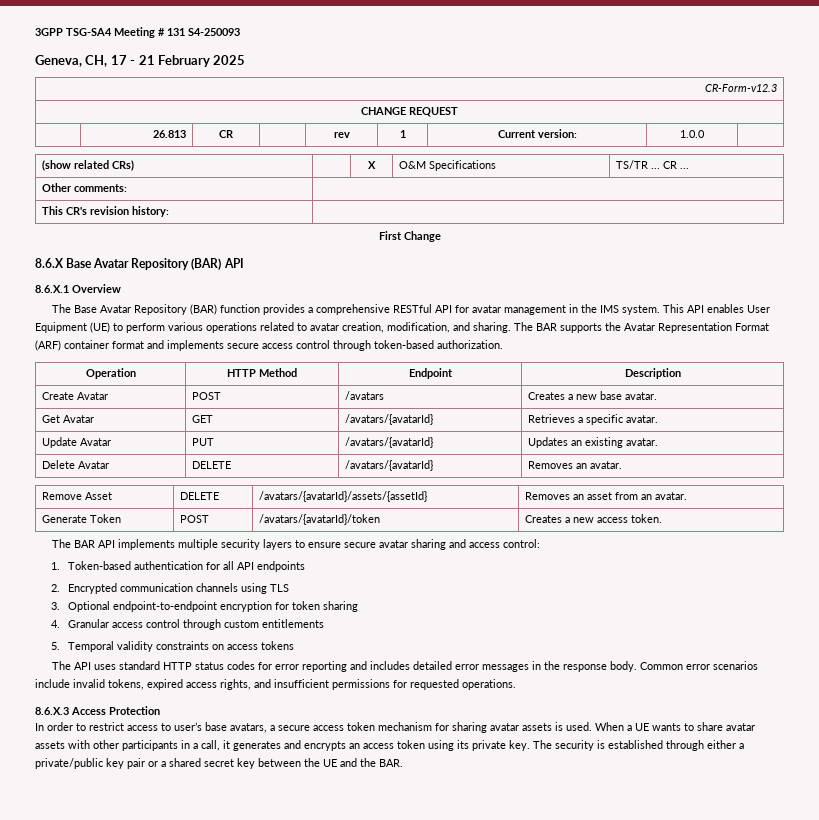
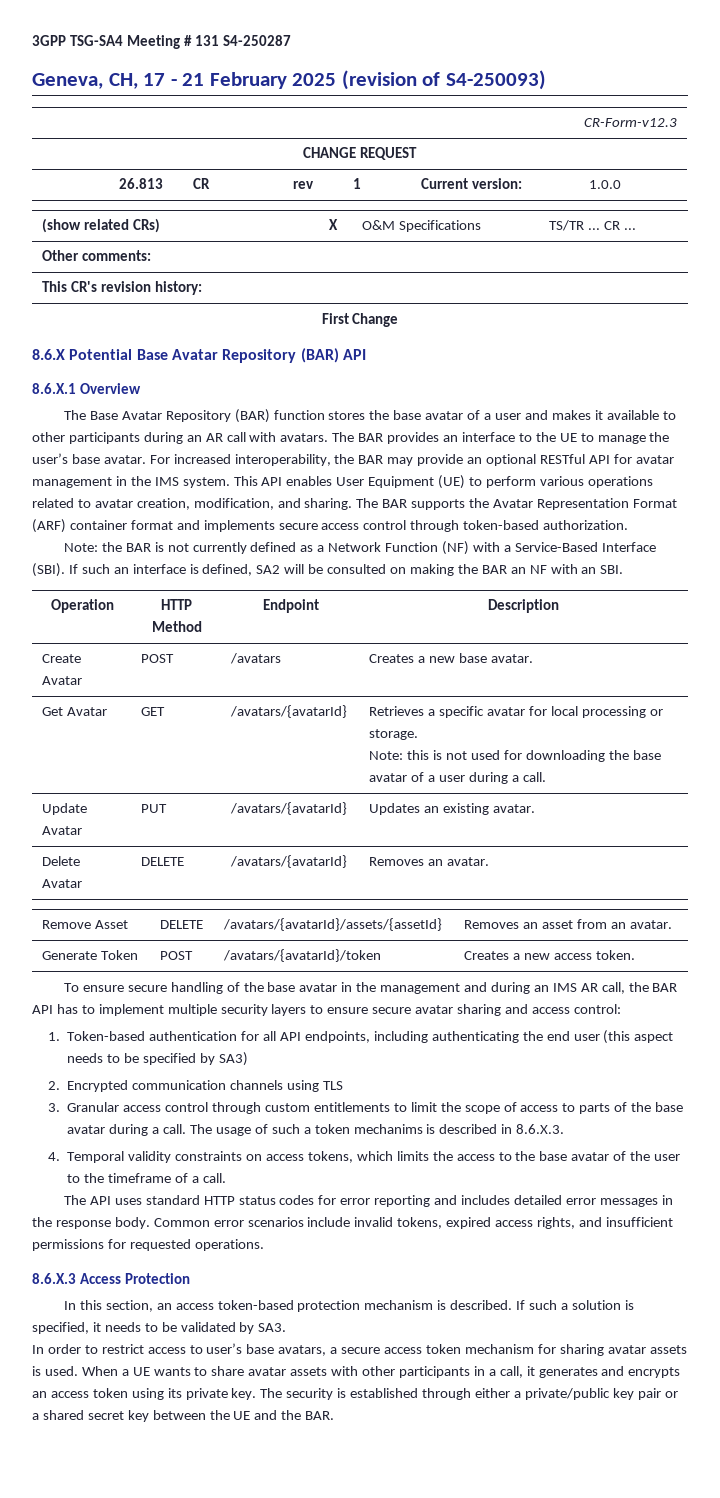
[188,28,240,36] S4-250093 -> [222,35,291,46] S4-250287
(246, 60) none -> [341,70,546,90] (revision of S4-250093)
(64, 263) none -> [69,349,133,360] Potential
[263,304,391,315] provides a comprehensive -> [328,410,676,420] [32,432,670,444] [32,453,537,466] stores the base avatar of a user and makes it available to other participants during an AR call with avatars. The BAR provides an interface to the UE to manage the user’s base avatar. For increased interoperability, the BAR may provide an optional
(503, 344) none -> [63,541,656,555] [32,563,624,577] // Note: the BAR is not currently defined as a Network Function (NF) with a Service-Based Interface (SBI). If such an interface is defined, SA2 will be consulted on making the BAR an NF with an SBI.
[626,415,659,423] avatar. -> [487,706,663,718] [369,729,419,740] [369,750,661,762] [369,772,546,784] avatar for local processing or storage. // Note: this is not used for downloading the base avatar of a user during a call.
[52,539,176,550] The BAR API implements -> [63,982,678,994] [32,1004,164,1016] To ensure secure handling of the base avatar in the management and during an IMS AR call, the BAR API has to implement
[256,561,305,572] endpoints -> [305,1030,674,1044] [67,1052,249,1066] endpoints, including authenticating the end user (this aspect needs to be specified by SA3)
[67,601,358,612] [51,620,61,628] Optional endpoint-to-endpoint encryption for token sharing // 4. -> (61, 1107) none
[51,642,61,650] // 5. -> [393,1102,684,1114] [67,1124,565,1136] [48,1152,61,1161] to limit the scope of access to parts of the base avatar during a call. The usage of such a token mechanims is described in 8.6.X.3. // 4.
[260,641,294,650] tokens -> [308,1151,681,1163] [67,1173,227,1183] tokens, which limits the access to the base avatar of the user to the timeframe of a call.
(160, 710) none -> [63,1300,634,1312] [32,1322,287,1334] // In this section, an access token-based protection mechanism is described. If such a solution is specified, it needs to be validated by SA3.

